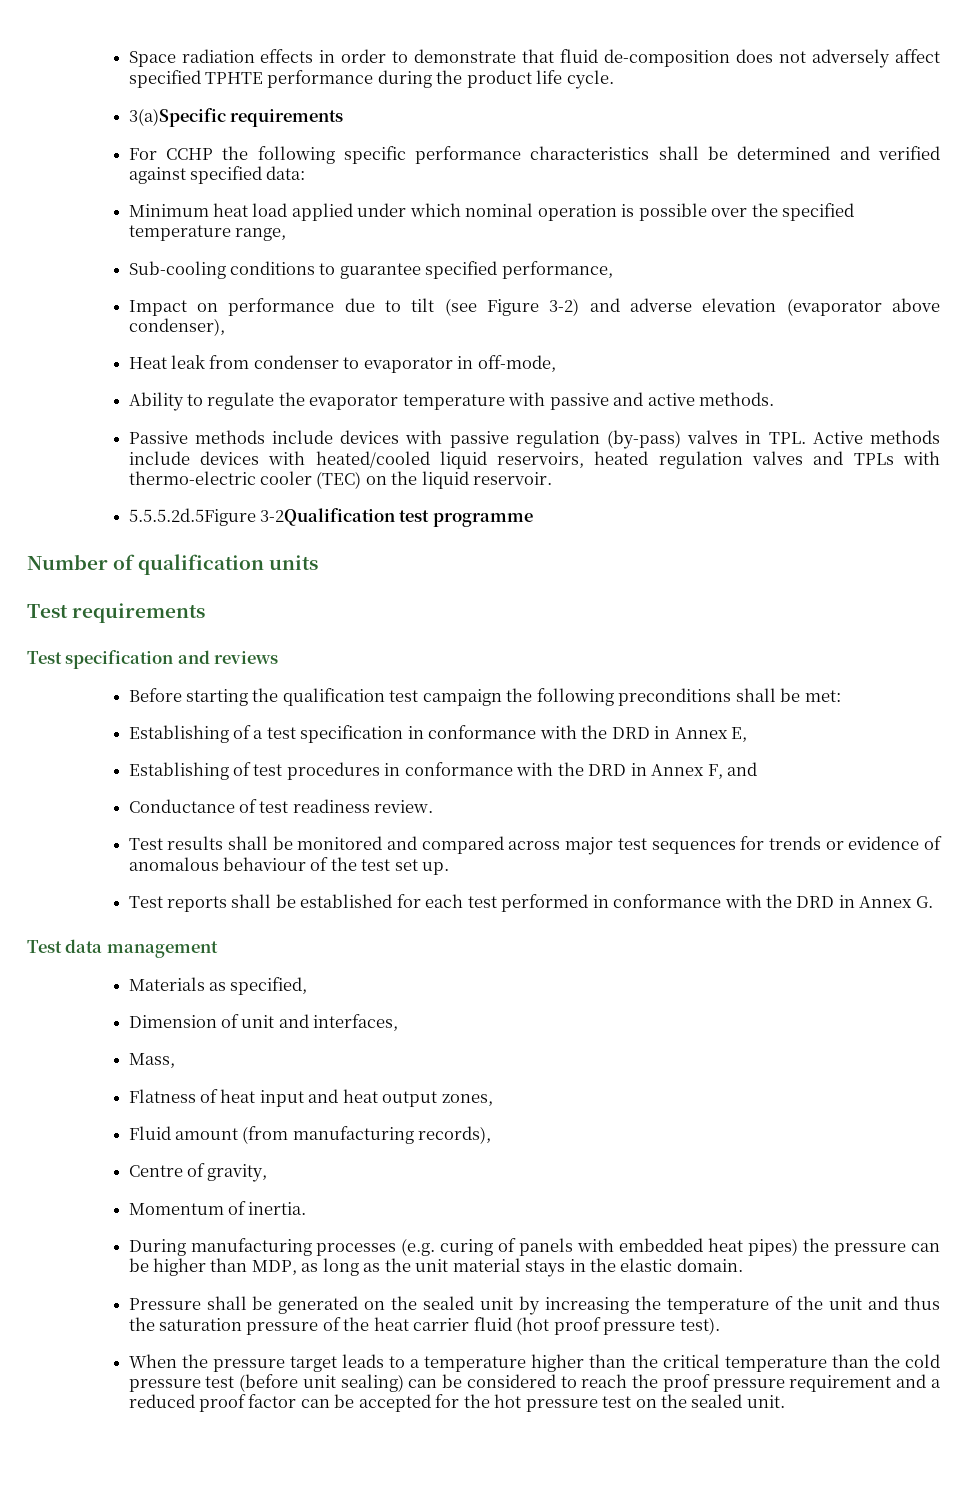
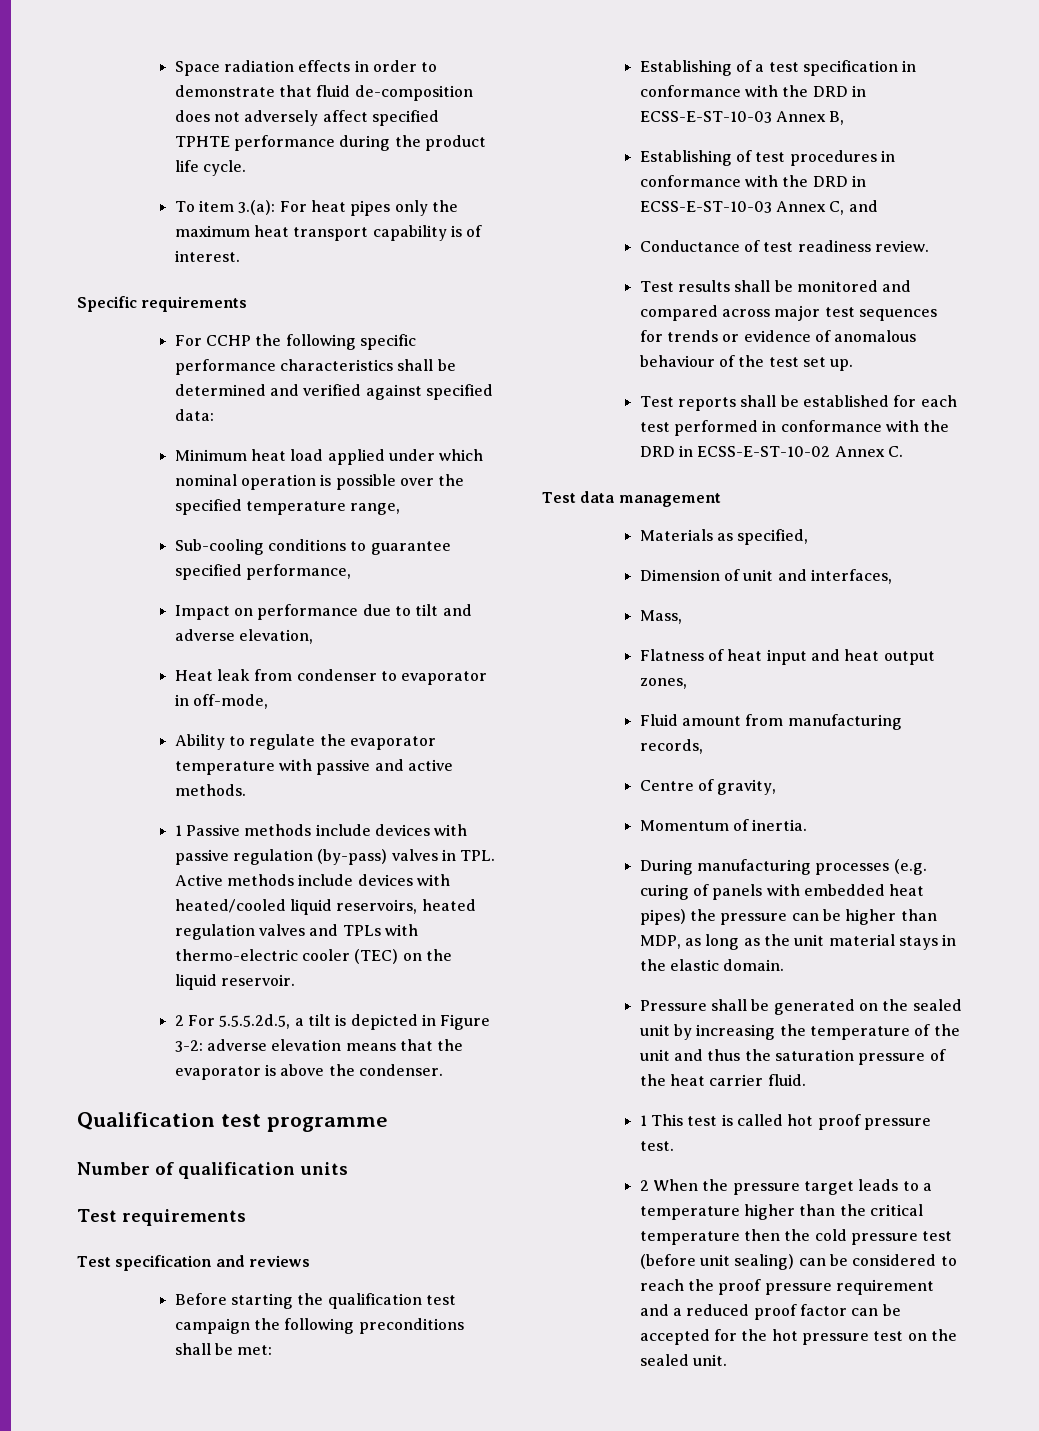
[128,108,226,127] 3(a)Specific -> [174,200,458,216] [174,225,483,241] [174,250,240,262] [77,296,137,312] To item 3.(a): For heat pipes only the maximum heat transport capability is of interest. // Specific
[444,298,940,316] [128,318,225,336] (see Figure 3-2) and adverse elevation (evaporator above condenser), -> [442,604,472,616] [174,629,313,644] and adverse elevation,
(775, 399) none -> [174,825,182,836] 1
[128,508,396,526] 5.5.5.2d.5Figure 3-2Qualification -> [174,1014,491,1030] [174,1039,464,1052] [174,1064,443,1080] [77,1112,215,1130] 2 For 5.5.5.2d.5, a tilt is depicted in Figure 3-2: adverse elevation means that the evaporator is above the condenser. // Qualification
[674,727,748,742] Annex E, -> [639,111,845,125] ECSS-E-ST-10-03 Annex B,
[651,764,723,779] Annex F, -> [639,201,845,215] ECSS-E-ST-10-03 Annex C,
[859,896,933,908] Annex G. -> [697,446,903,457] ECSS-E-ST-10-02 Annex C.
[242,1126,492,1144] (from manufacturing records), -> [745,714,902,730] [639,739,703,754] from manufacturing records,
[473,1317,720,1335] fluid (hot proof pressure test). // -> [767,1074,806,1086] [639,1114,931,1130] [639,1141,674,1151] [639,1180,649,1191] fluid. // 1 This test is called hot proof pressure test. // 2
[831,1354,869,1368] than -> [743,1229,780,1241] then

